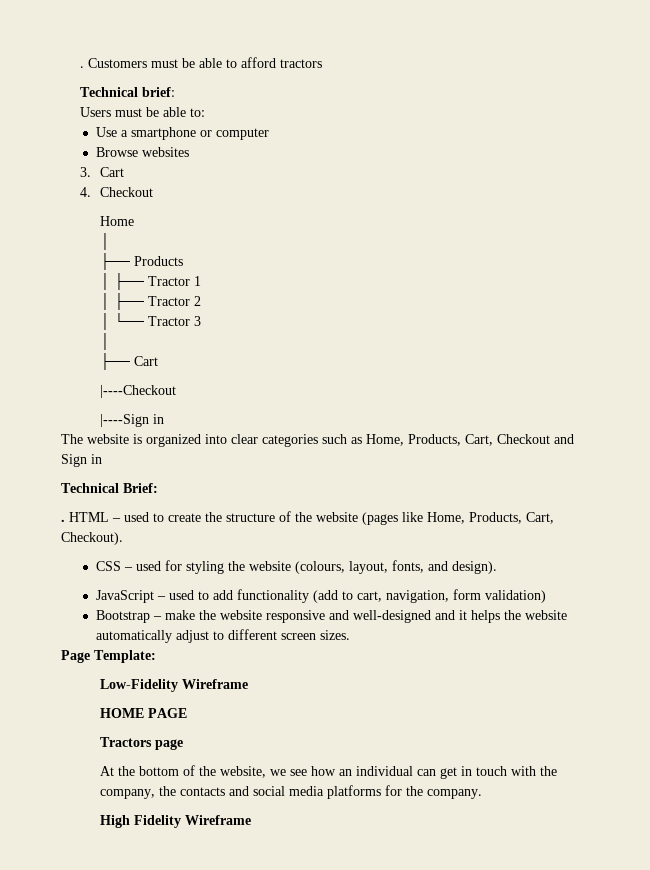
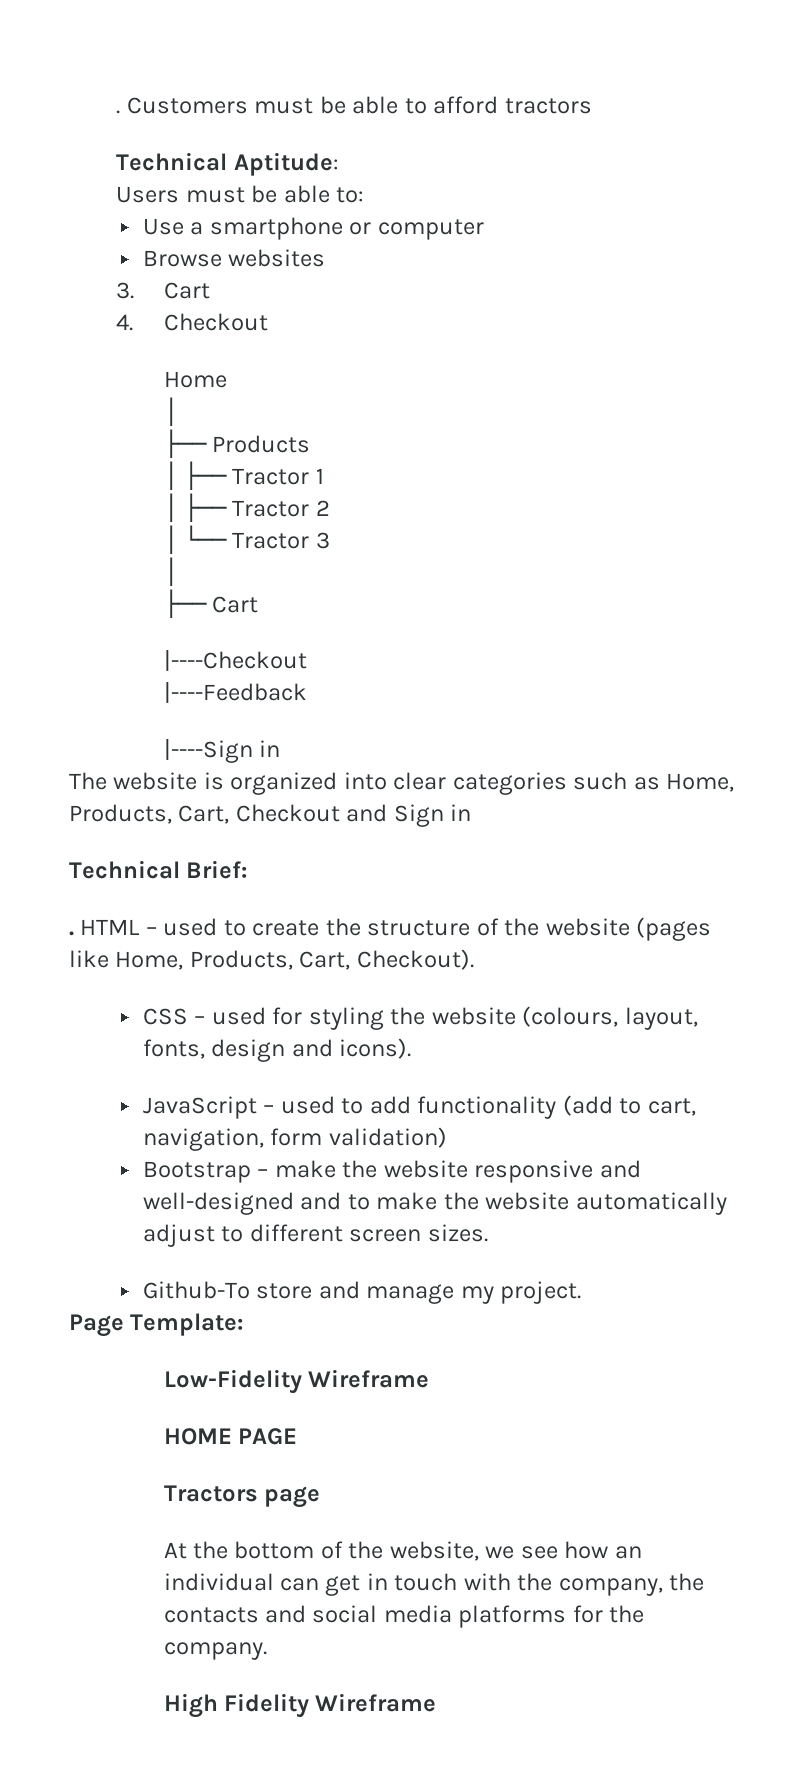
[142,87,176,97] brief: -> [233,152,339,176] Aptitude:
(176, 391) none -> [163,682,307,703] // |----Feedback
[427,561,497,574] and design). -> [211,1038,412,1062] design and icons).
[458,610,500,623] it helps -> [347,1192,438,1210] to make
(350, 635) none -> [142,1281,582,1304] // Github-To store and manage my project.

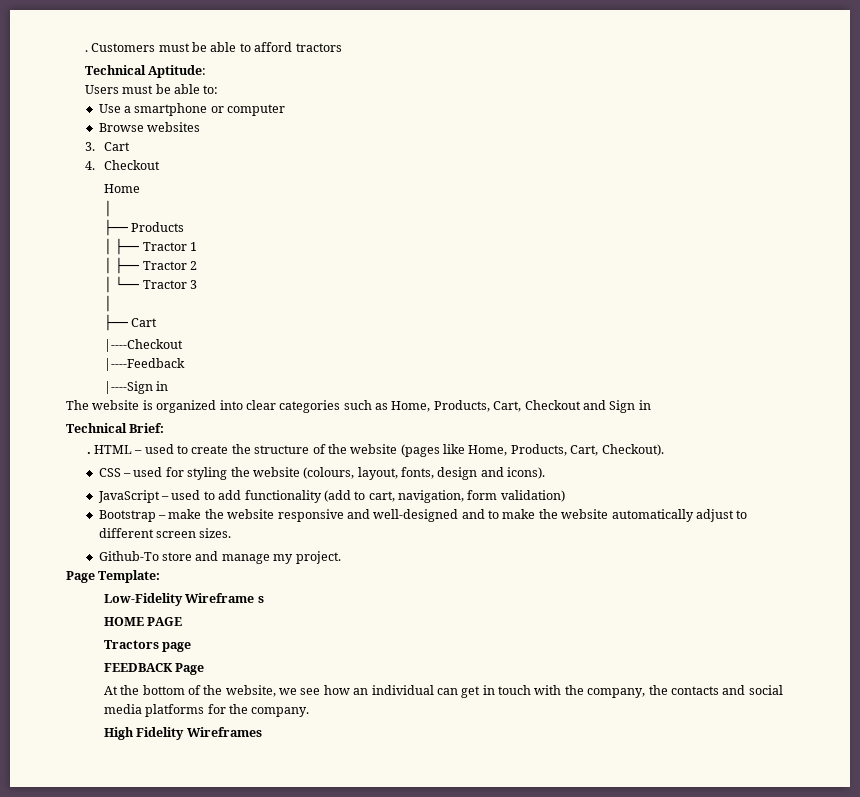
(429, 1378) none -> [257,596,264,603] s
(320, 1497) none -> [103,663,205,675] // FEEDBACK Page
[315,1693,437,1712] Wireframe -> [186,727,262,737] Wireframes

